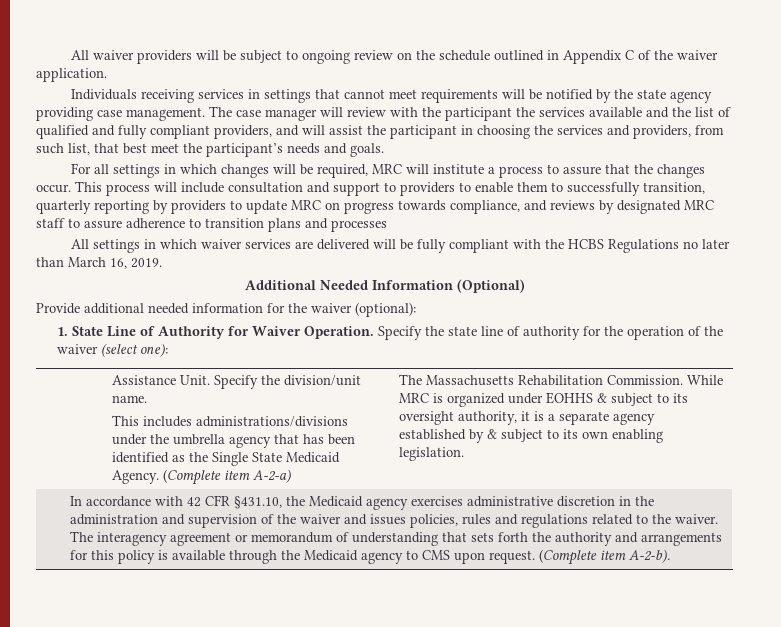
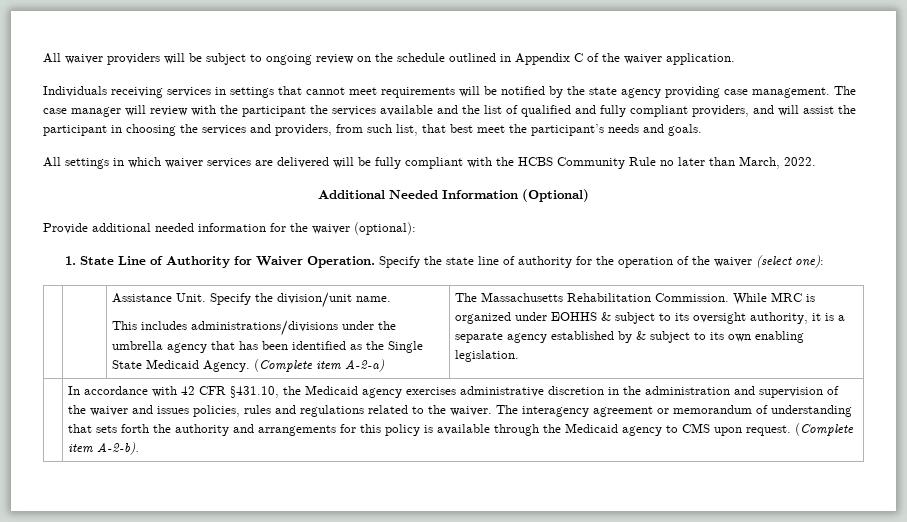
[70,163,705,178] [36,181,705,196] [36,200,714,214] [36,218,387,232] // For all settings in which changes will be required, MRC will institute a process to assure that the changes occur. This process will include consultation and support to providers to enable them to successfully transition, quarterly reporting by providers to update MRC on progress towards compliance, and reviews by designated MRC staff to assure adherence to transition plans and processes -> (702, 130) none
[607,239,679,253] Regulations -> [557,157,656,169] Community Rule
[68,257,162,269] March 16, 2019. -> [739,156,816,169] March, 2022.

